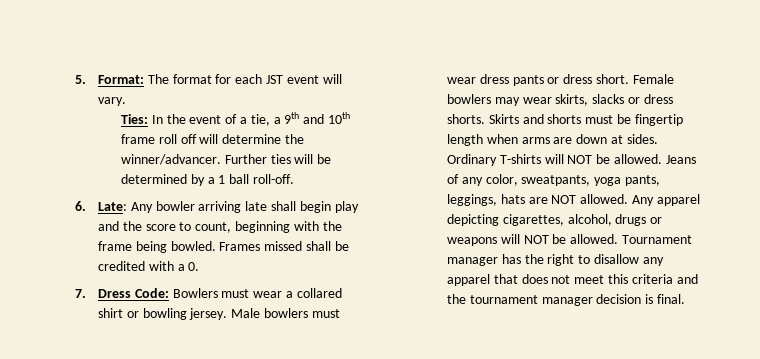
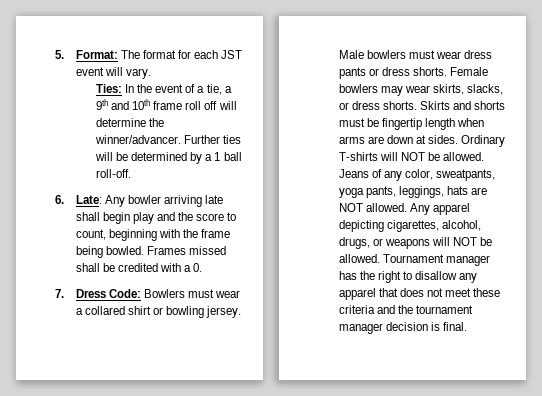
[595,74,629,84] short. -> [412,67,447,76] shorts.
[592,94,625,104] slacks -> [467,84,504,95] slacks,
[615,214,647,226] drugs -> [338,237,370,249] drugs,
[607,274,628,284] this -> [473,288,501,297] these

